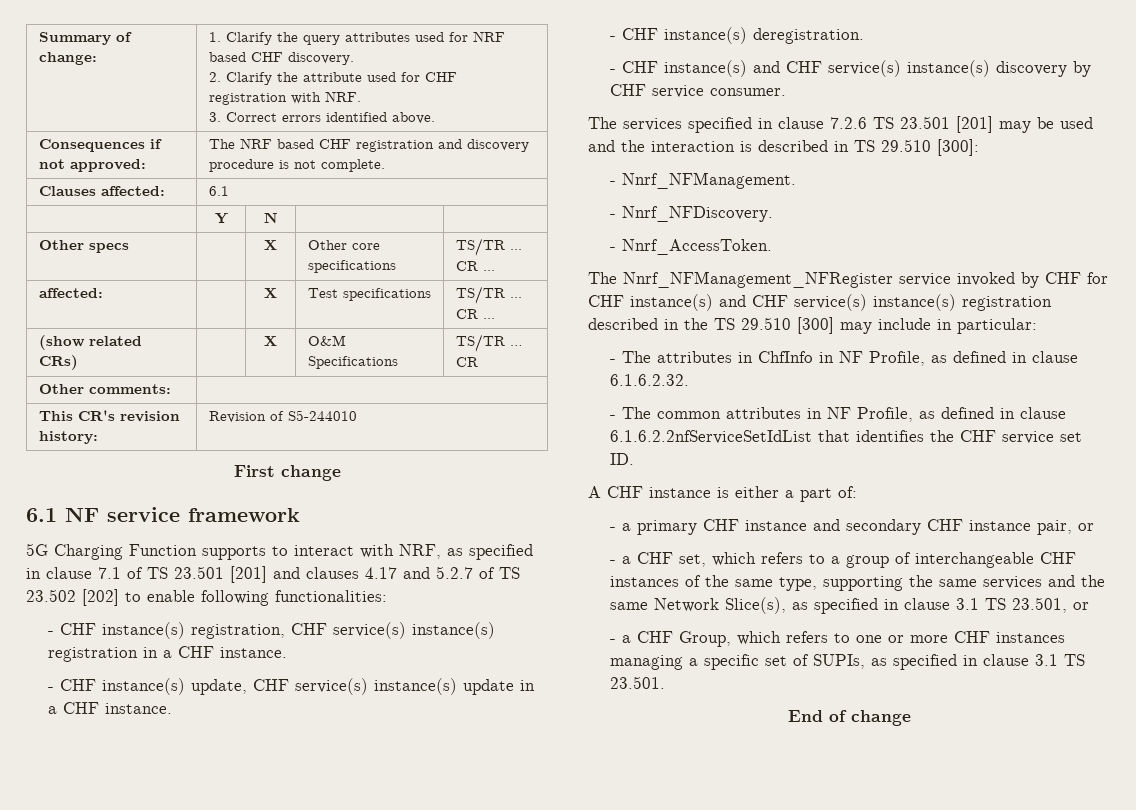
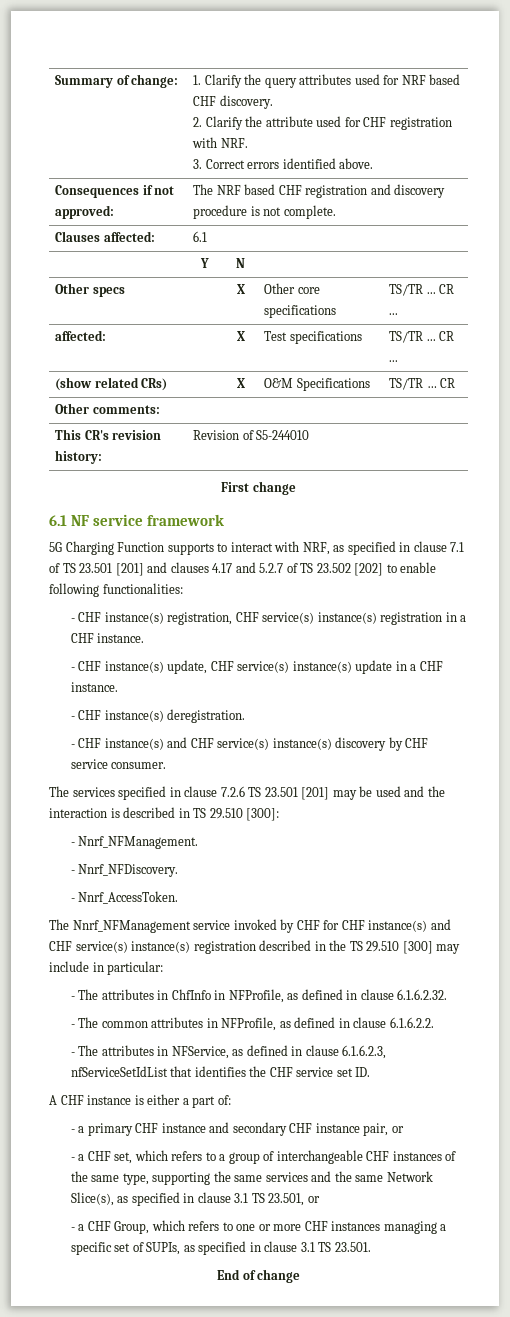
[623,271,893,288] Nnrf_NFManagement_NFRegister -> [72,920,191,933] Nnrf_NFManagement
[839,351,926,366] NF Profile, -> [228,989,284,1003] NFProfile,
[827,407,1067,422] [610,430,813,444] NF Profile, as defined in clause 6.1.6.2.2nfServiceSetIdList -> [221,1017,434,1031] [70,1045,387,1059] [70,1066,168,1077] NFProfile, as defined in clause 6.1.6.2.2. // - The attributes in NFService, as defined in clause 6.1.6.2.3, nfServiceSetIdList

